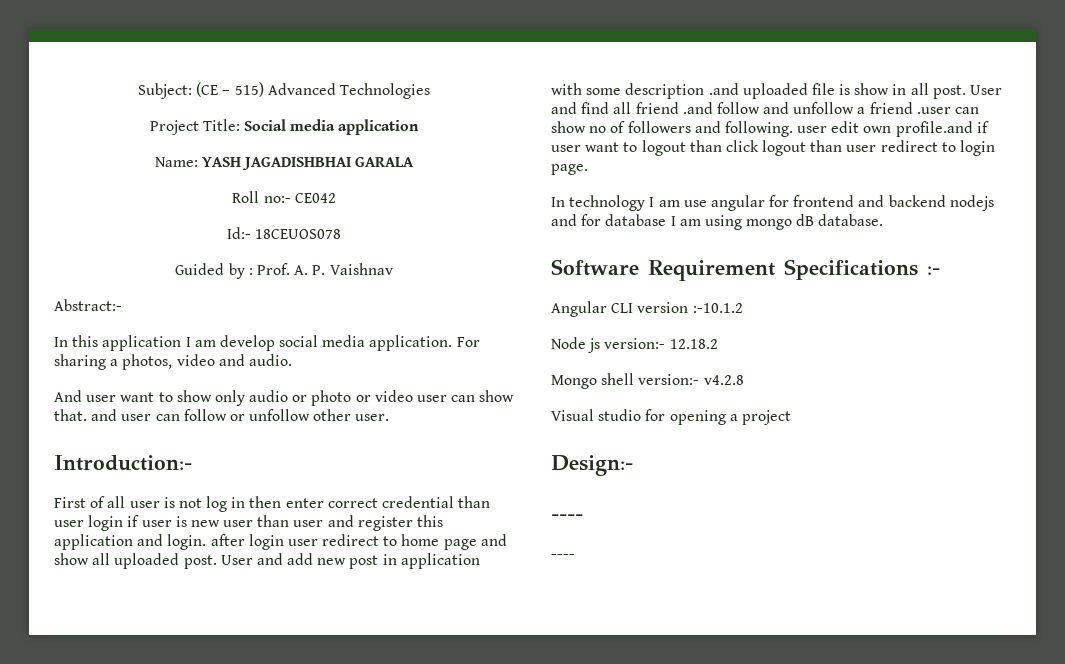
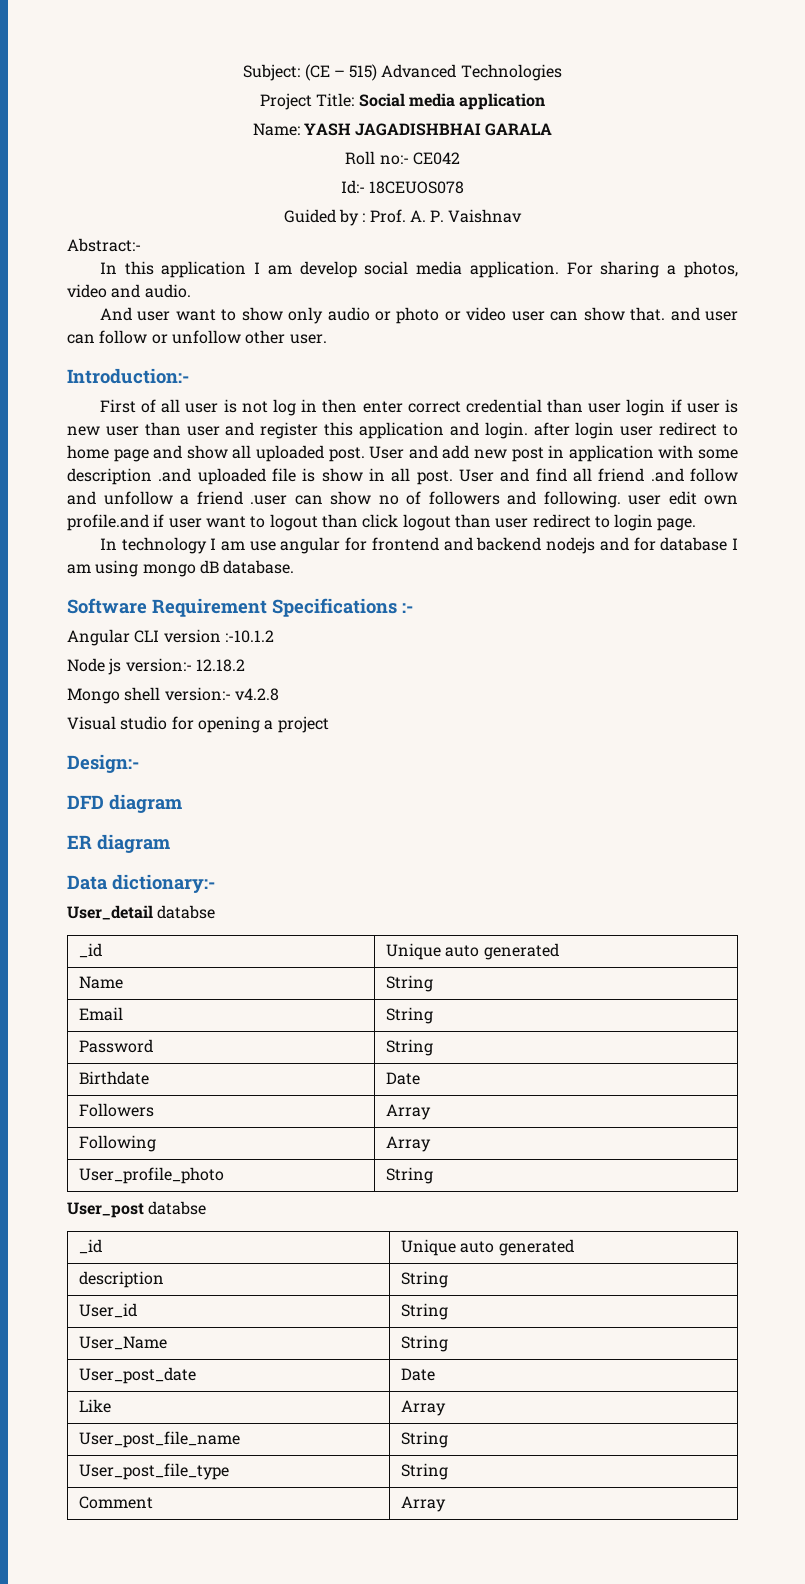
[551,514,583,521] [551,554,575,559] ---- // ---- -> [67,794,182,813] [67,834,170,853] [67,874,215,893] [67,905,216,920] [79,943,103,958] [386,943,559,960] [79,976,124,989] [386,975,434,992] [79,1007,124,1021] [386,1007,434,1024] [79,1039,154,1053] [386,1039,434,1056] [79,1071,150,1085] [386,1072,421,1085] [79,1103,155,1117] [386,1104,432,1120] [79,1135,157,1152] [386,1136,432,1152] [79,1167,225,1184] [386,1167,434,1184] [67,1201,207,1218] [79,1239,103,1254] [401,1239,574,1256] [79,1271,165,1288] [401,1271,449,1288] [79,1303,138,1318] [401,1303,449,1320] [79,1336,168,1350] [401,1335,449,1352] [79,1367,197,1384] [401,1368,436,1381] [79,1399,112,1413] [401,1400,447,1416] [79,1431,241,1448] [401,1431,449,1448] [79,1463,230,1480] [401,1463,449,1480] [79,1496,154,1509] [401,1496,447,1512] DFD diagram // ER diagram // Data dictionary:- // User_detail databse // _id | Unique auto generated // Name | String // Email | String // Password | String // Birthdate | Date // Followers | Array // Following | Array // User_profile_photo | String // User_post databse // _id | Unique auto generated // description | String // User_id | String // User_Name | String // User_post_date | Date // Like | Array // User_post_file_name | String // User_post_file_type | String // Comment | Array

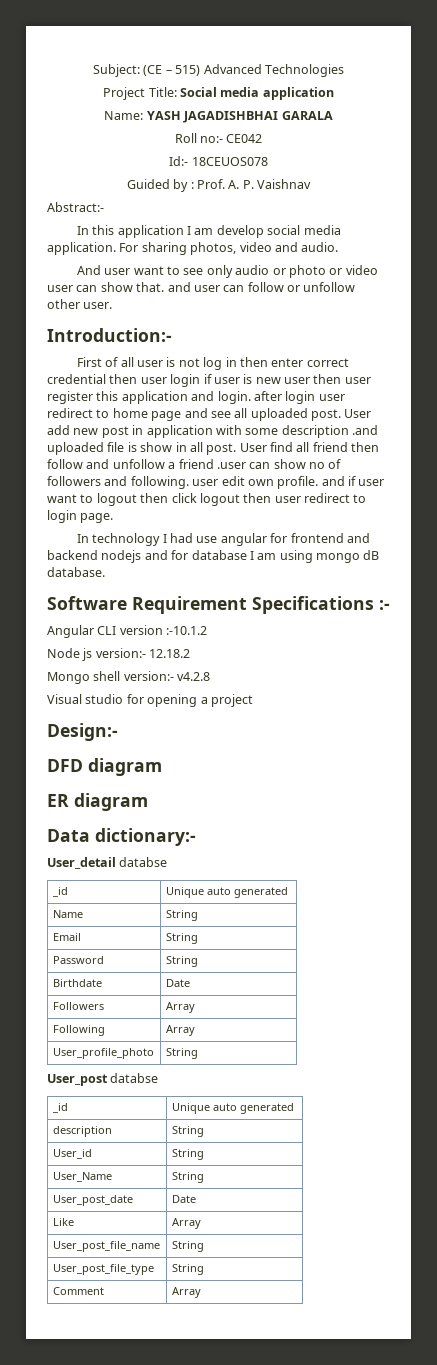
[667,265,677,275] a -> (187, 248) none
[241,307,283,321] show -> [183,268,204,275] see
[547,399,584,413] than -> [109,374,138,384] then
[144,422,255,436] than user and -> [313,374,371,384] then user
[186,445,228,459] show -> [210,411,231,418] see
[408,445,438,459] and -> (372, 413) none
[500,468,530,482] and -> (267, 447) none
[650,468,684,482] .and -> [351,442,380,452] then
[67,514,149,531] profile.and -> [277,476,345,489] profile. and
[321,514,358,528] than -> [140,493,169,503] then
[454,514,491,528] than -> [243,493,272,503] then
[221,541,246,551] am -> [170,533,194,543] had

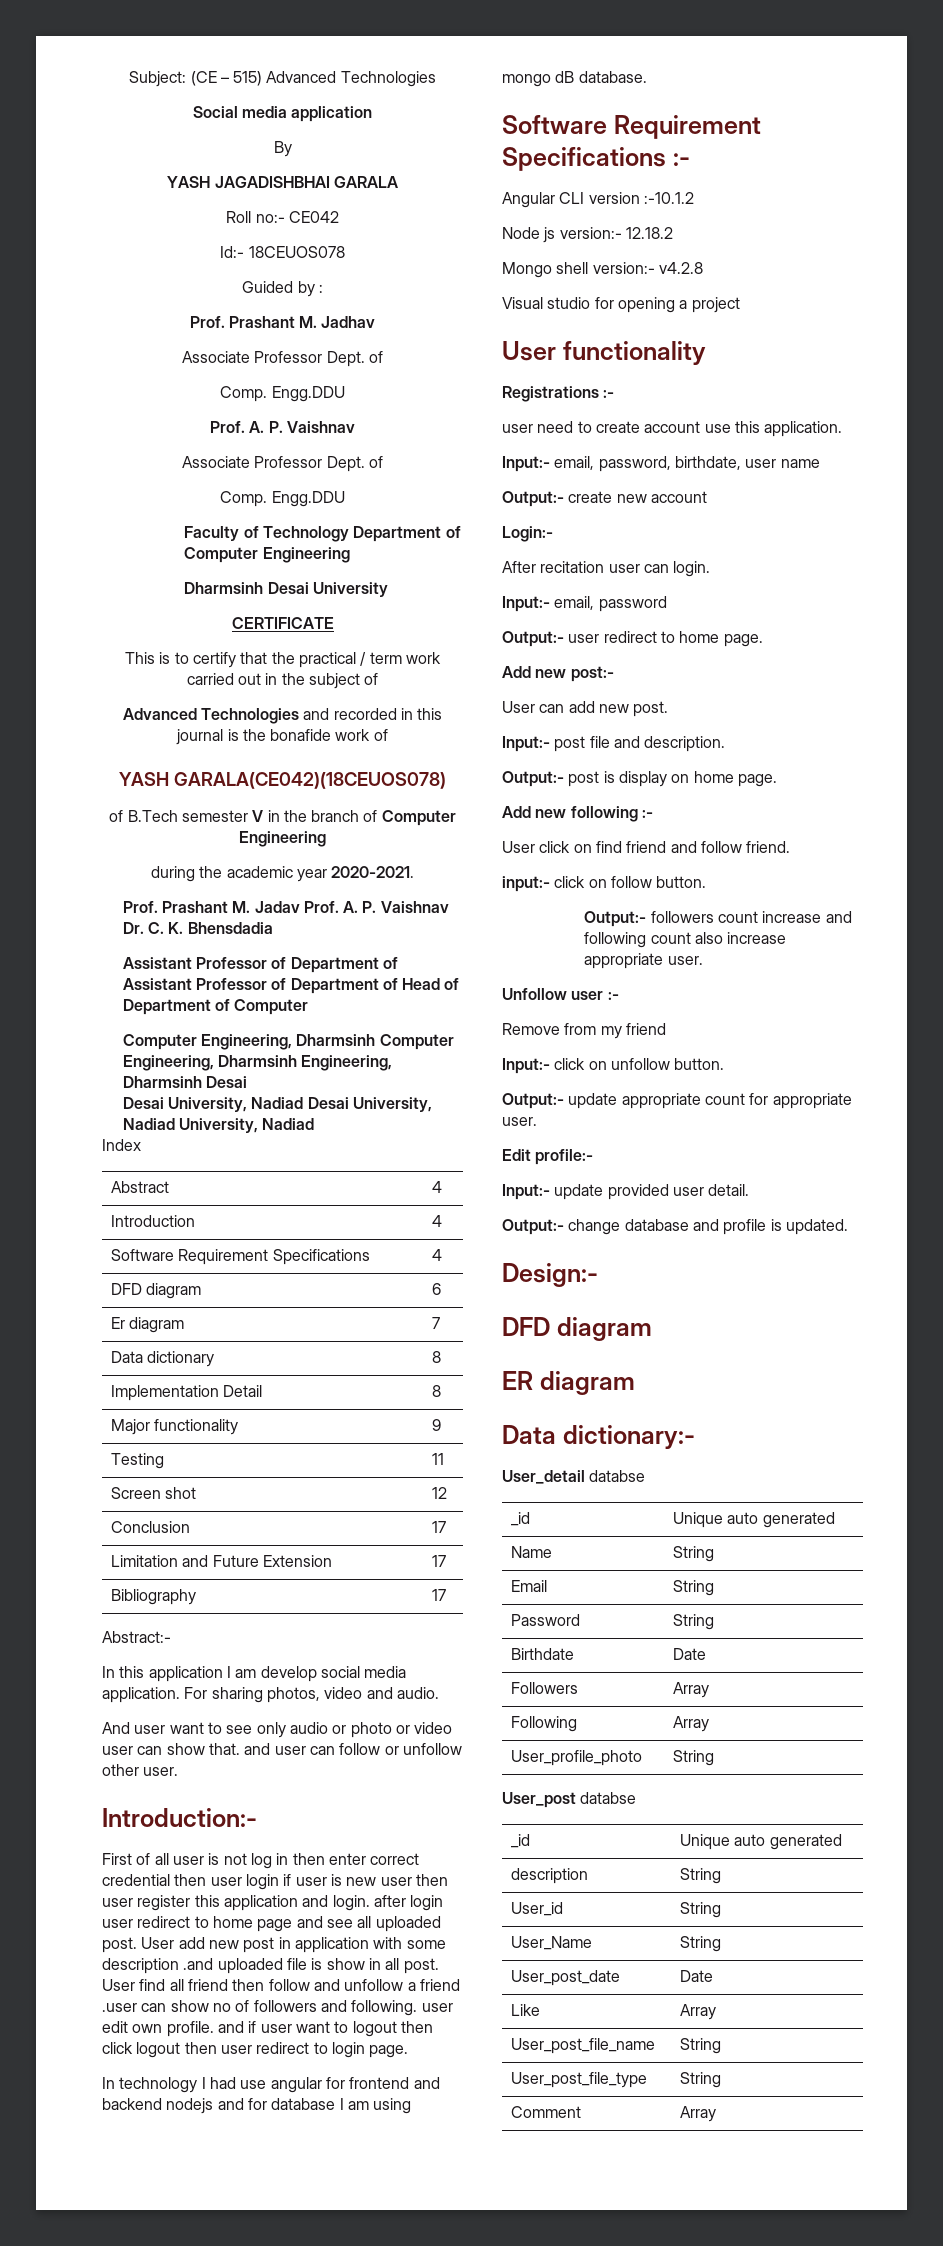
[103,87,177,100] Project Title: -> (436, 79) none
[104,111,144,120] Name: -> [273,141,292,157] By //
[197,179,312,189] Prof. A. P. Vaishnav -> [189,316,376,328] [182,351,383,367] [220,386,345,402] [210,421,355,433] [182,456,383,472] [220,491,345,507] [184,526,461,542] [184,547,350,563] [184,582,388,597] [231,617,334,629] [125,652,441,668] [186,673,379,689] [122,708,443,724] [176,729,388,745] [119,772,446,789] [109,810,456,826] [239,831,326,847] [150,866,415,882] [122,901,449,913] [122,922,273,934] [122,957,398,973] [122,978,460,994] [122,999,309,1015] [122,1034,454,1050] [122,1055,393,1071] [122,1076,247,1088] [122,1097,432,1112] [122,1118,315,1133] [102,1139,141,1151] [110,1181,169,1193] [431,1181,442,1193] [110,1215,195,1227] [431,1215,442,1227] [110,1249,370,1265] [431,1249,442,1261] [110,1283,202,1299] [431,1283,441,1295] [110,1317,185,1333] [431,1317,440,1329] [110,1351,215,1367] [431,1351,441,1363] [110,1385,263,1401] [431,1385,441,1397] [110,1419,239,1435] [431,1419,441,1431] [110,1453,164,1469] [431,1453,444,1465] [110,1487,197,1499] [431,1487,447,1499] [110,1521,190,1533] [431,1521,446,1533] [110,1555,332,1567] [431,1555,446,1567] [110,1589,196,1605] [431,1589,446,1601] // Prof. Prashant M. Jadhav // Associate Professor Dept. of // Comp. Engg.DDU // Prof. A. P. Vaishnav // Associate Professor Dept. of // Comp. Engg.DDU // Faculty of Technology Department of Computer Engineering // Dharmsinh Desai University // CERTIFICATE // This is to certify that the practical / term work carried out in the subject of // Advanced Technologies and recorded in this journal is the bonafide work of // YASH GARALA(CE042)(18CEUOS078) // of B.Tech semester V in the branch of Computer Engineering // during the academic year 2020-2021. // Prof. Prashant M. Jadav Prof. A. P. Vaishnav Dr. C. K. Bhensdadia // Assistant Professor of Department of Assistant Professor of Department of Head of Department of Computer // Computer Engineering, Dharmsinh Computer Engineering, Dharmsinh Engineering, Dharmsinh Desai // Desai University, Nadiad Desai University, Nadiad University, Nadiad // Index // Abstract | 4 // Introduction | 4 // Software Requirement Specifications | 4 // DFD diagram | 6 // Er diagram | 7 // Data dictionary | 8 // Implementation Detail | 8 // Major functionality | 9 // Testing | 11 // Screen shot | 12 // Conclusion | 17 // Limitation and Future Extension | 17 // Bibliography | 17
(253, 700) none -> [502,341,706,365] [502,386,615,402] [502,421,843,437] [502,456,820,472] [502,491,707,507] [502,526,553,542] [502,561,711,577] [502,596,667,612] [502,631,763,647] [502,666,614,682] [502,701,669,717] [502,736,726,752] [502,771,777,787] [502,806,653,822] [502,841,791,853] [502,876,707,892] [584,911,852,927] [584,932,787,948] [584,953,703,969] [502,988,619,1000] [502,1023,666,1039] [502,1058,725,1074] [502,1093,852,1109] [502,1117,537,1126] [502,1149,594,1165] [502,1184,750,1200] [502,1219,848,1235] // User functionality // Registrations :- // user need to create account use this application. // Input:- email, password, birthdate, user name // Output:- create new account // Login:- // After recitation user can login. // Input:- email, password // Output:- user redirect to home page. // Add new post:- // User can add new post. // Input:- post file and description. // Output:- post is display on home page. // Add new following :- // User click on find friend and follow friend. // input:- click on follow button. // Output:- followers count increase and following count also increase appropriate user. // Unfollow user :- // Remove from my friend // Input:- click on unfollow button. // Output:- update appropriate count for appropriate user. // Edit profile:- // Input:- update provided user detail. // Output:- change database and profile is updated.

